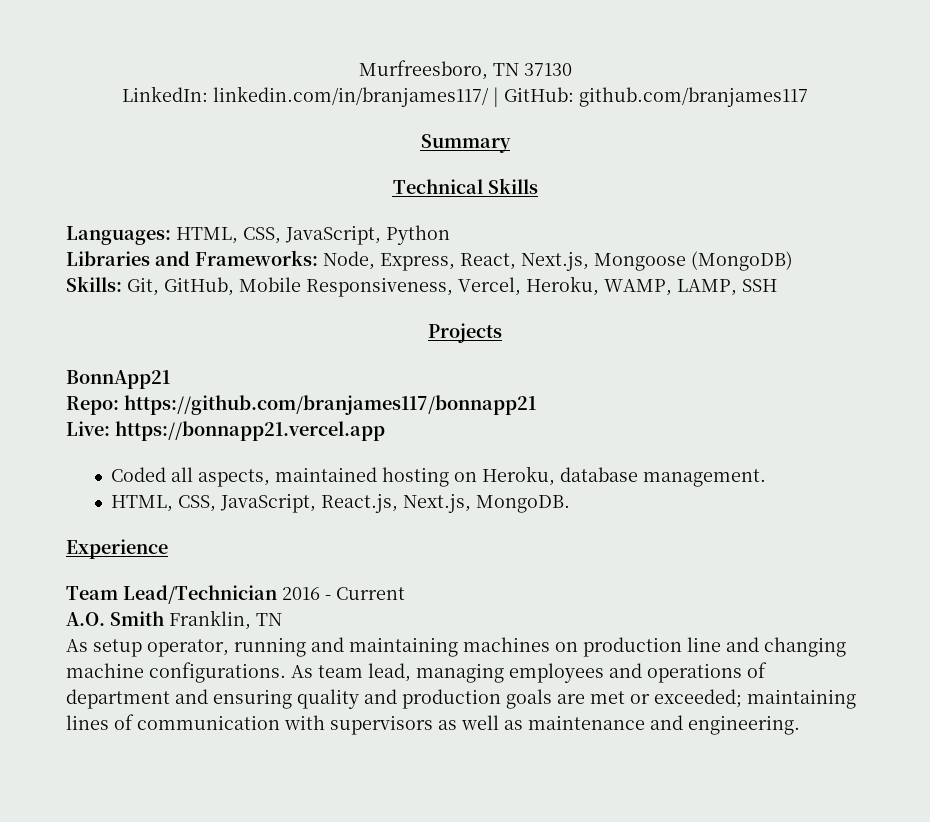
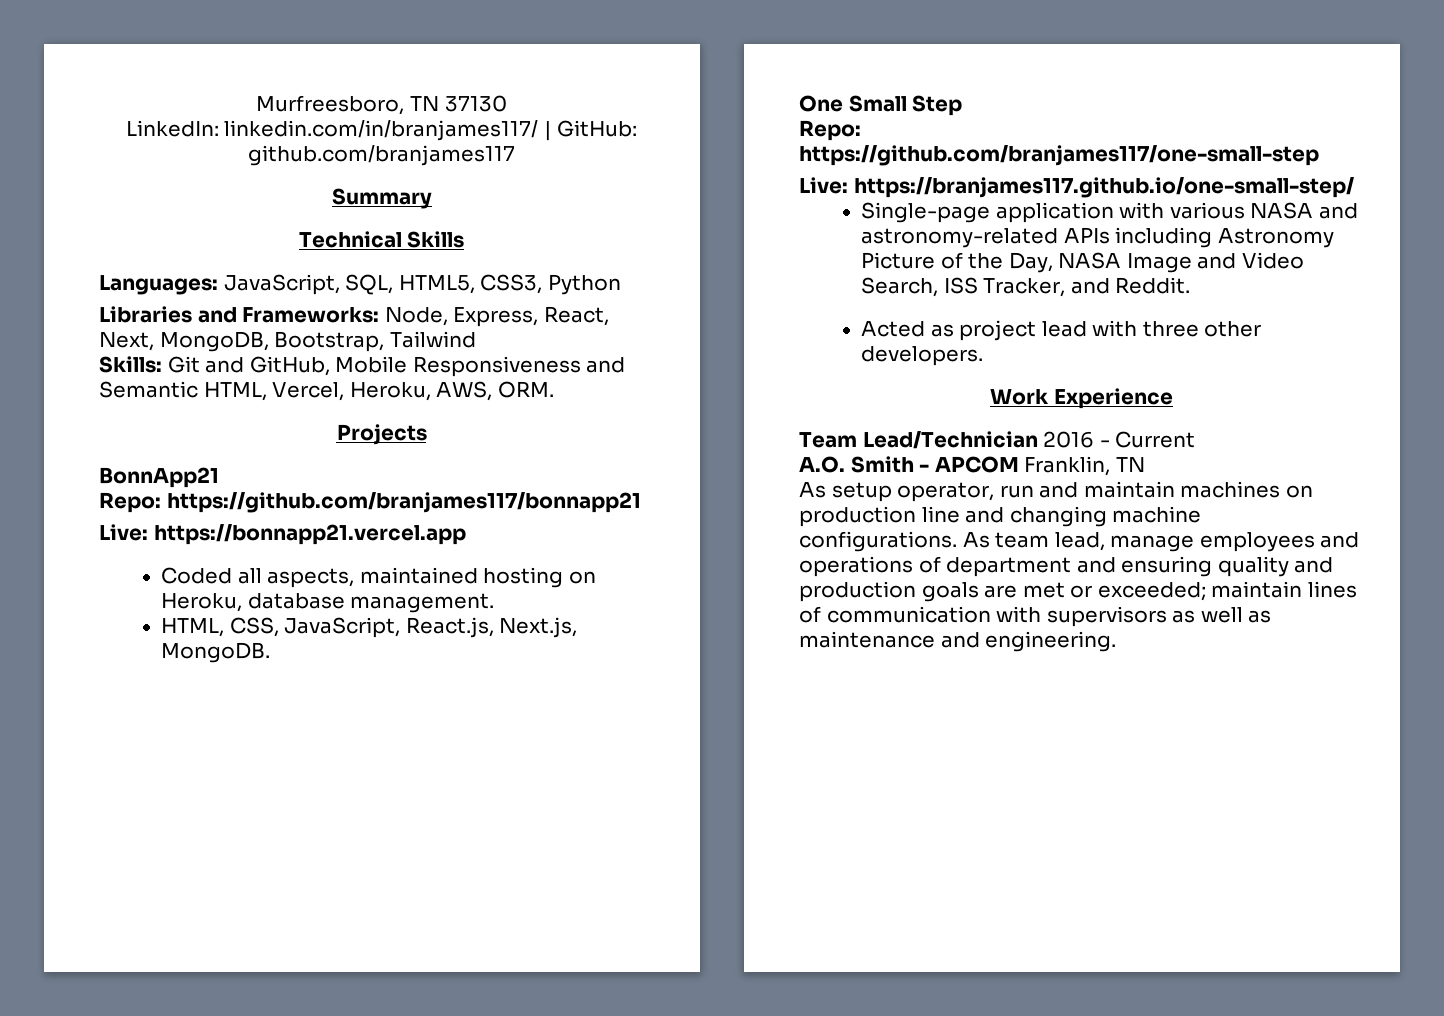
[176,225,381,245] HTML, CSS, JavaScript, -> [223,274,543,295] JavaScript, SQL, HTML5, CSS3,
[521,251,793,271] [66,276,777,297] Next.js, Mongoose (MongoDB) // Skills: Git, GitHub, Mobile Responsiveness, Vercel, Heroku, WAMP, LAMP, SSH -> [99,331,476,352] [99,356,626,377] [99,381,554,401] Next, MongoDB, Bootstrap, Tailwind // Skills: Git and GitHub, Mobile Responsiveness and Semantic HTML, Vercel, Heroku, AWS, ORM.
(571, 504) none -> [799,95,963,116] [799,120,861,141] [799,145,1319,166] [799,177,1354,198] [861,202,1358,223] [861,227,1334,248] [861,252,1304,273] [861,277,1191,297] [861,320,1262,341] [861,346,984,366] [990,389,1050,405] One Small Step // Repo: https://github.com/branjames117/one-small-step // Live: https://branjames117.github.io/one-small-step/ // Single-page application with various NASA and astronomy-related APIs including Astronomy Picture of the Day, NASA Image and Video Search, ISS Tracker, and Reddit. // Acted as project lead with three other developers. // Work
(164, 618) none -> [919,456,1019,473] - APCOM
[234,637,458,657] running and maintaining -> [999,481,1175,498] run and maintain
[416,663,504,683] managing -> [1110,535,1195,552] manage
[747,689,856,709] maintaining -> [1211,581,1303,598] maintain

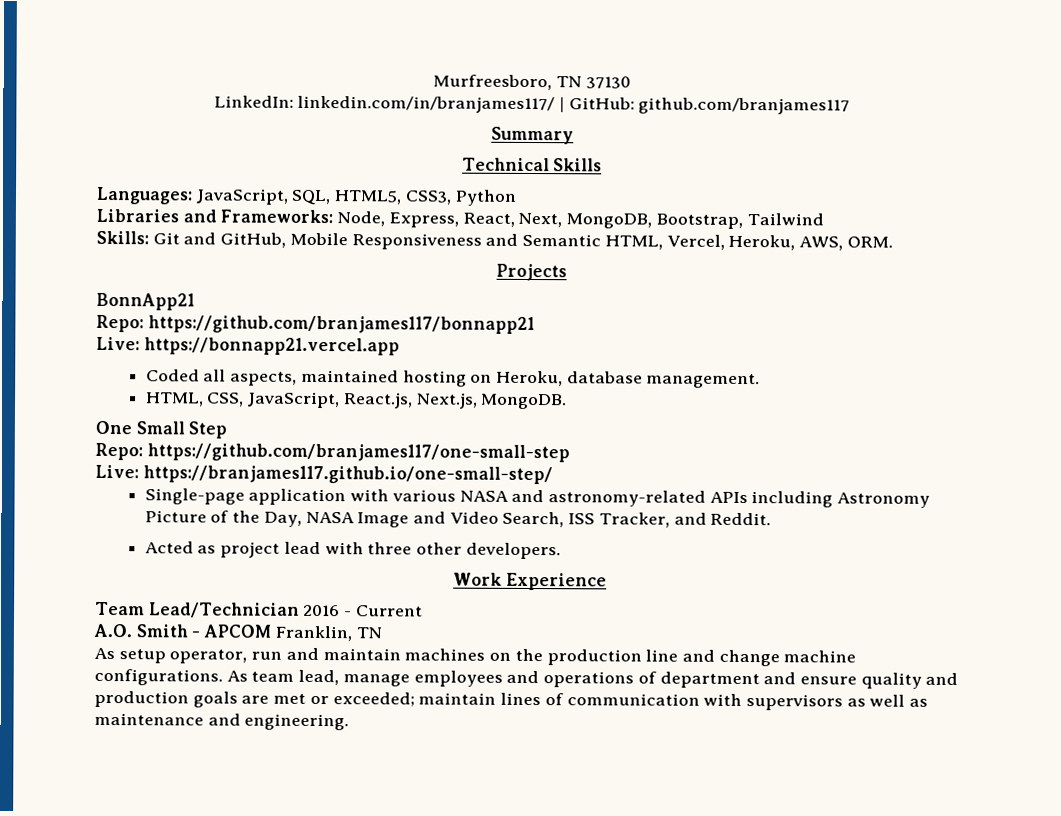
(1313, 491) none -> [514,648,543,662] the
[1009,506,1107,527] changing -> [718,649,780,667] change
[1121,556,1213,577] ensuring -> [799,676,857,685] ensure

